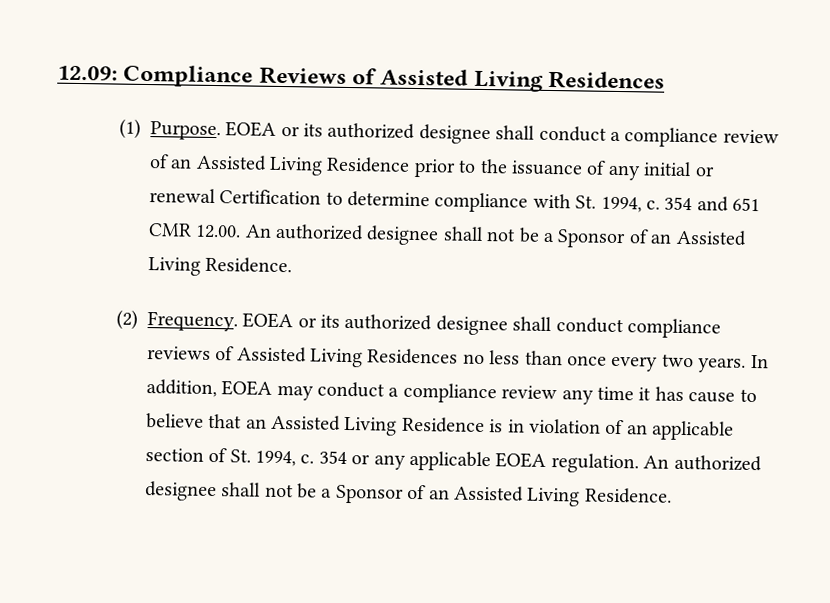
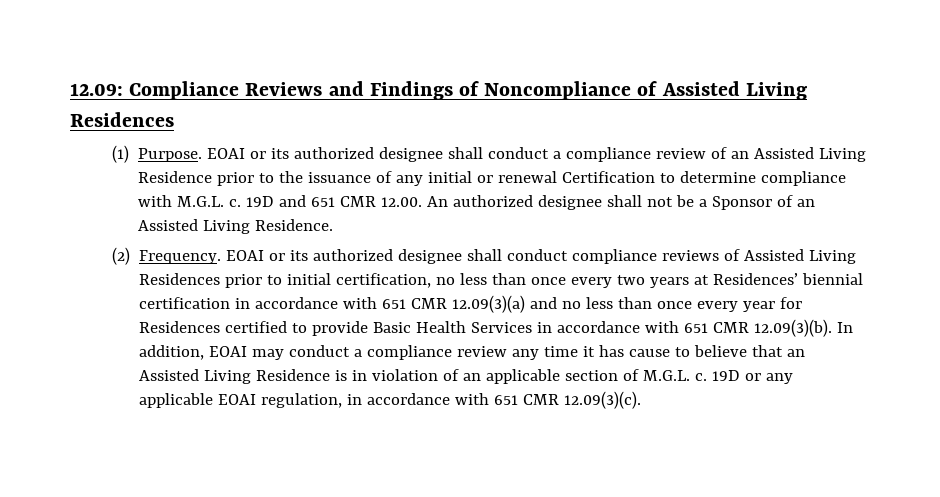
(347, 75) none -> [328,81,632,100] and Findings of Noncompliance
[225,121,277,137] EOEA -> [207,148,246,159] EOAI
[575,195,693,213] St. 1994, c. 354 -> [177,196,275,207] M.G.L. c. 19D
[242,312,294,329] EOEA -> [226,250,265,261] EOAI
(459, 356) none -> [225,273,432,288] prior to initial certification,
[697,357,747,373] years. -> [650,273,864,288] [139,295,803,313] [139,319,833,337] years at Residences’ biennial certification in accordance with 651 CMR 12.09(3)(a) and no less than once every year for Residences certified to provide Basic Health Services in accordance with 651 CMR 12.09(3)(b).
[221,380,273,396] EOEA -> [209,346,248,357] EOAI
[229,449,762,474] [144,481,672,507] St. 1994, c. 354 or any applicable EOEA regulation. An authorized designee shall not be a Sponsor of an Assisted Living Residence. -> [643,370,794,384] [139,391,642,409] M.G.L. c. 19D or any applicable EOAI regulation, in accordance with 651 CMR 12.09(3)(c).

